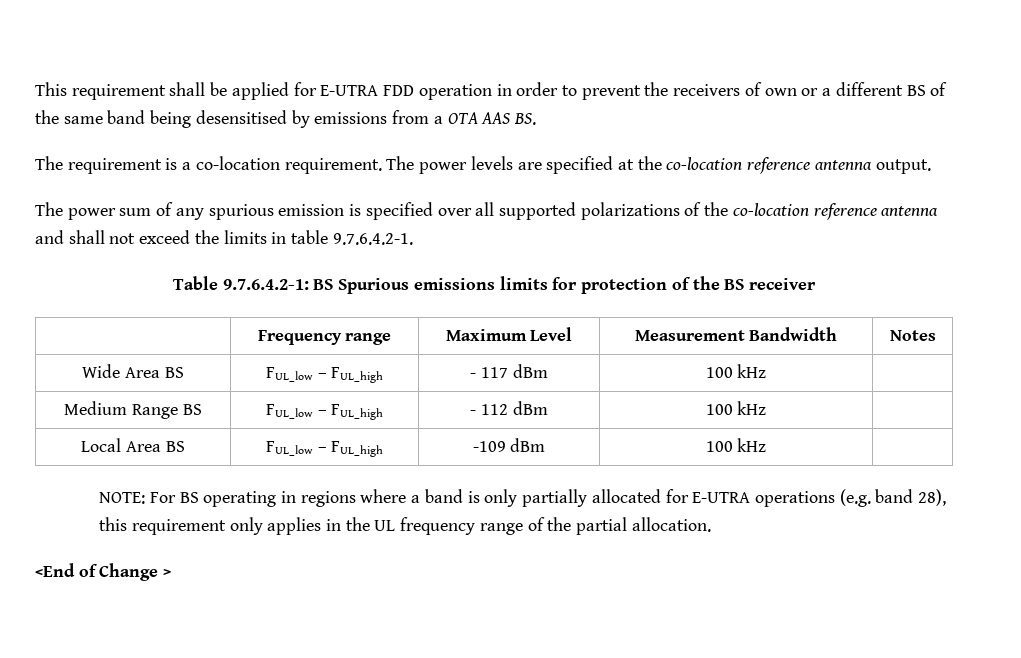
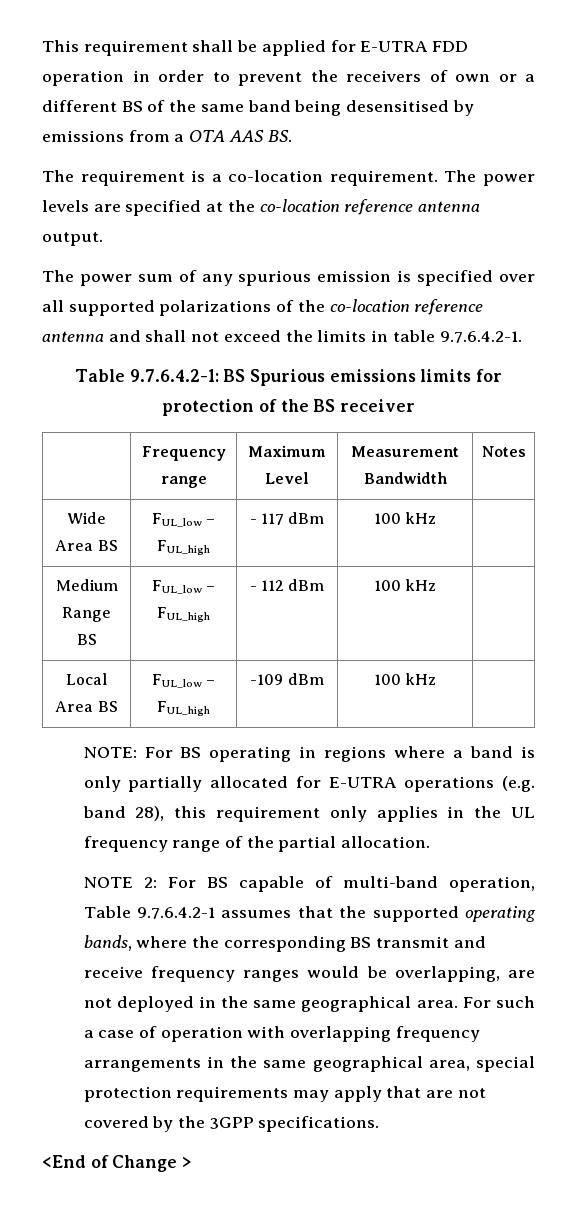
(711, 524) none -> [83,876,535,892] [83,906,537,922] [83,935,486,952] [83,966,535,982] [83,996,535,1012] [83,1026,480,1042] [83,1056,535,1072] [83,1086,486,1102] [83,1116,380,1132] // NOTE 2: For BS capable of multi-band operation, Table 9.7.6.4.2-1 assumes that the supported operating bands, where the corresponding BS transmit and receive frequency ranges would be overlapping, are not deployed in the same geographical area. For such a case of operation with overlapping frequency arrangements in the same geographical area, special protection requirements may apply that are not covered by the 3GPP specifications.

